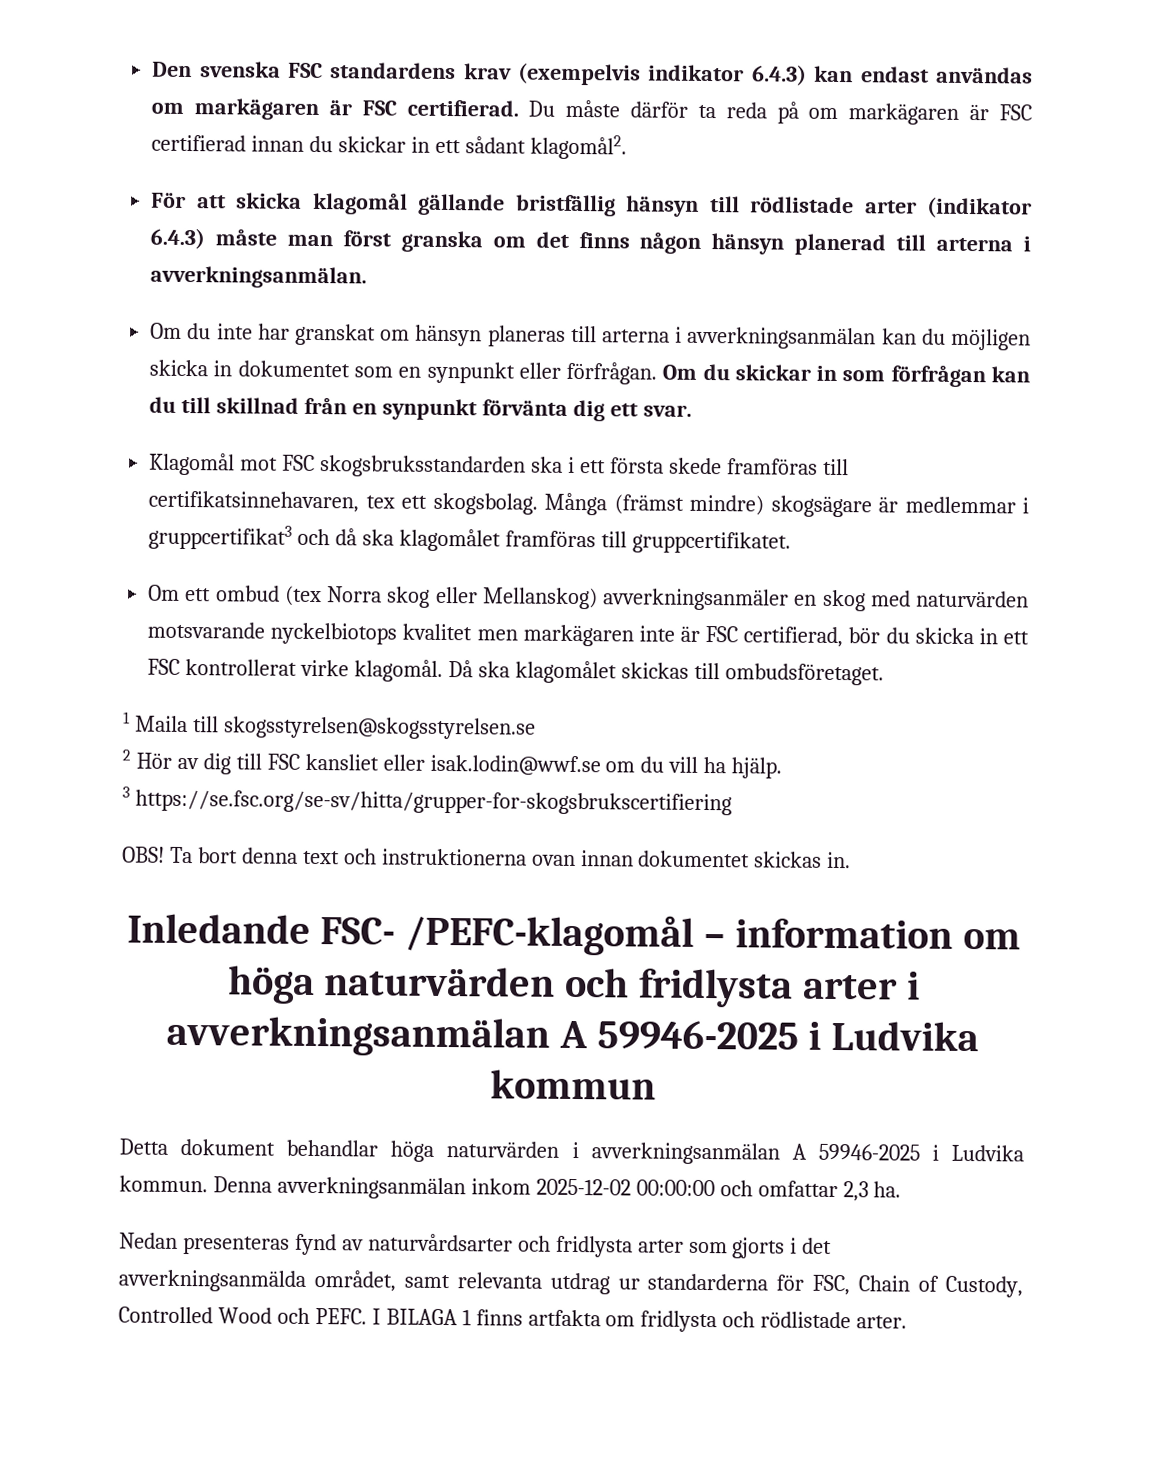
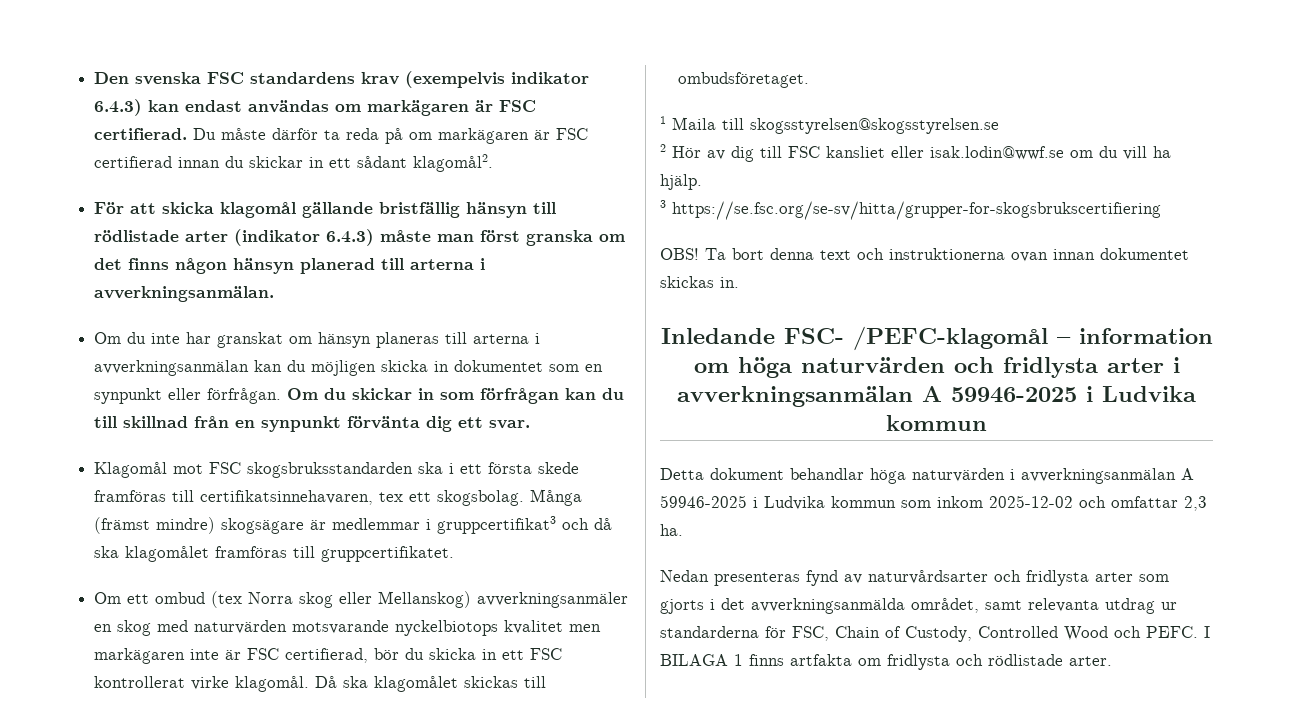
[119,1175,466,1200] kommun. Denna avverkningsanmälan -> [831,496,931,508] kommun som
[635,1179,715,1197] 00:00:00 -> (1073, 501) none

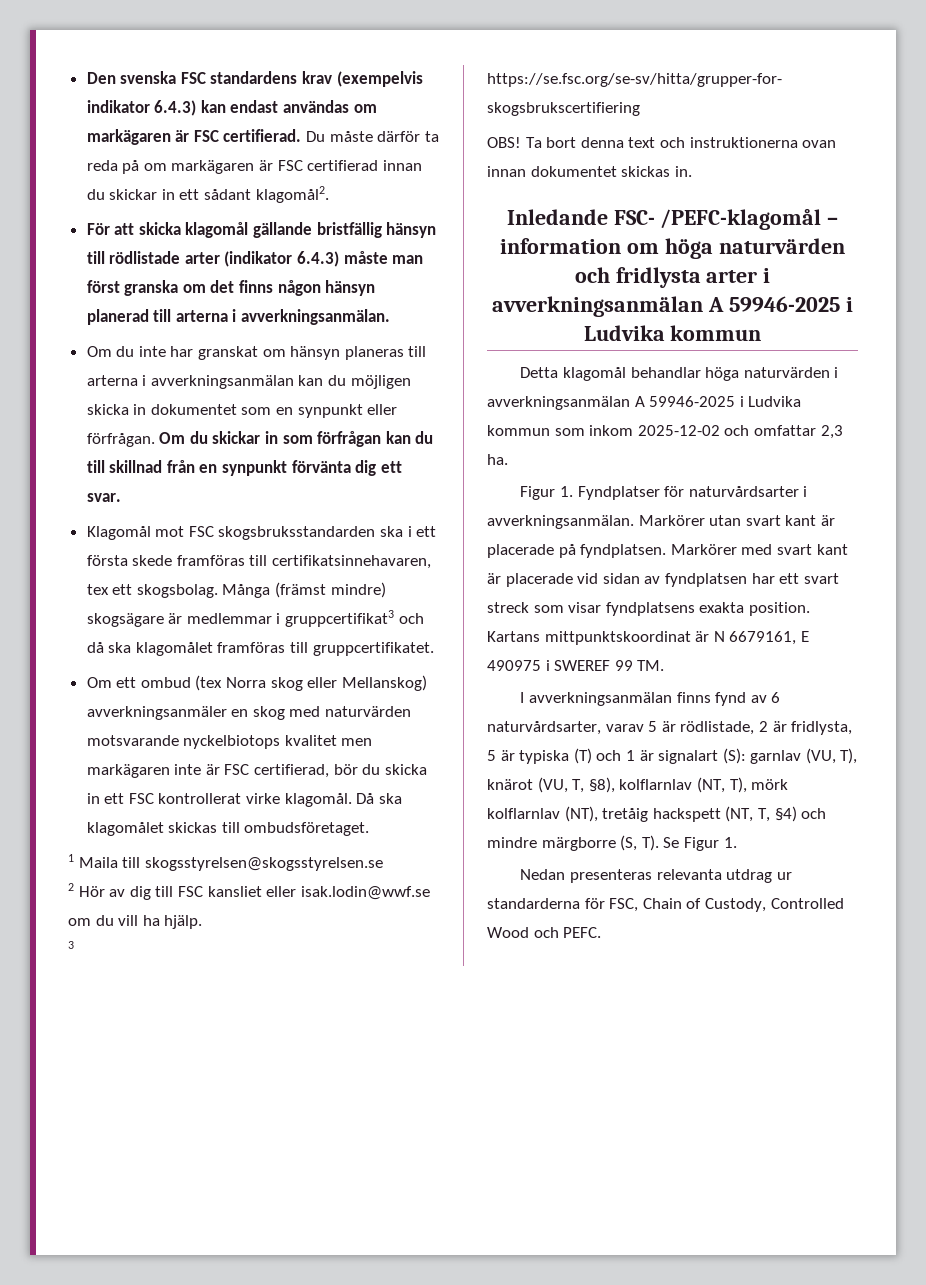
[710,468,784,480] dokument -> [563,367,627,381] klagomål
[660,570,1169,586] [660,598,1022,614] Nedan presenteras fynd av naturvårdsarter och fridlysta arter som gjorts i det avverkningsanmälda området, samt -> [520,486,808,500] [487,515,835,529] [487,544,848,558] [487,573,839,587] [487,602,810,616] [487,631,809,645] [487,660,665,671] [520,692,781,706] [487,721,853,735] [487,748,858,764] [487,777,789,793] [487,806,827,822] [487,835,737,851] [520,869,653,883] Figur 1. Fyndplatser för naturvårdsarter i avverkningsanmälan. Markörer utan svart kant är placerade på fyndplatsen. Markörer med svart kant är placerade vid sidan av fyndplatsen har ett svart streck som visar fyndplatsens exakta position. Kartans mittpunktskoordinat är N 6679161, E 490975 i SWEREF 99 TM. // I avverkningsanmälan finns fynd av 6 naturvårdsarter, varav 5 är rödlistade, 2 är fridlysta, 5 är typiska (T) och 1 är signalart (S): garnlav (VU, T), knärot (VU, T, §8), kolflarnlav (NT, T), mörk kolflarnlav (NT), tretåig hackspett (NT, T, §4) och mindre märgborre (S, T). Se Figur 1. // Nedan presenteras
[1204,626,1210,638] [660,654,1112,670] I BILAGA 1 finns artfakta om fridlysta och rödlistade arter. -> (602, 932) none

